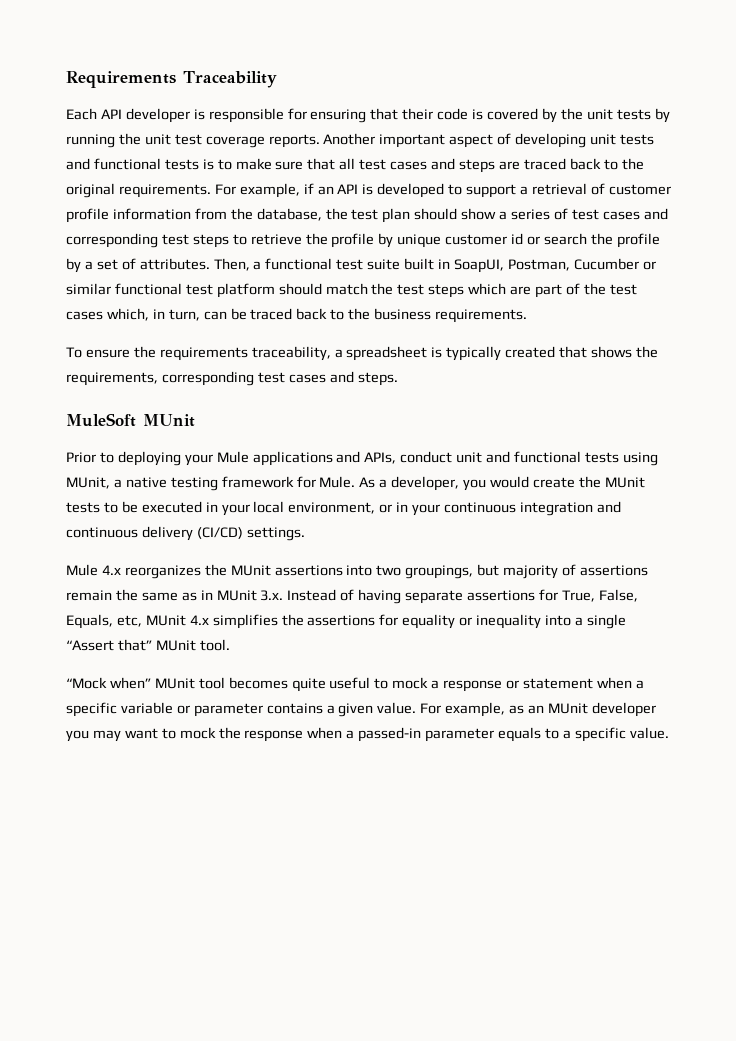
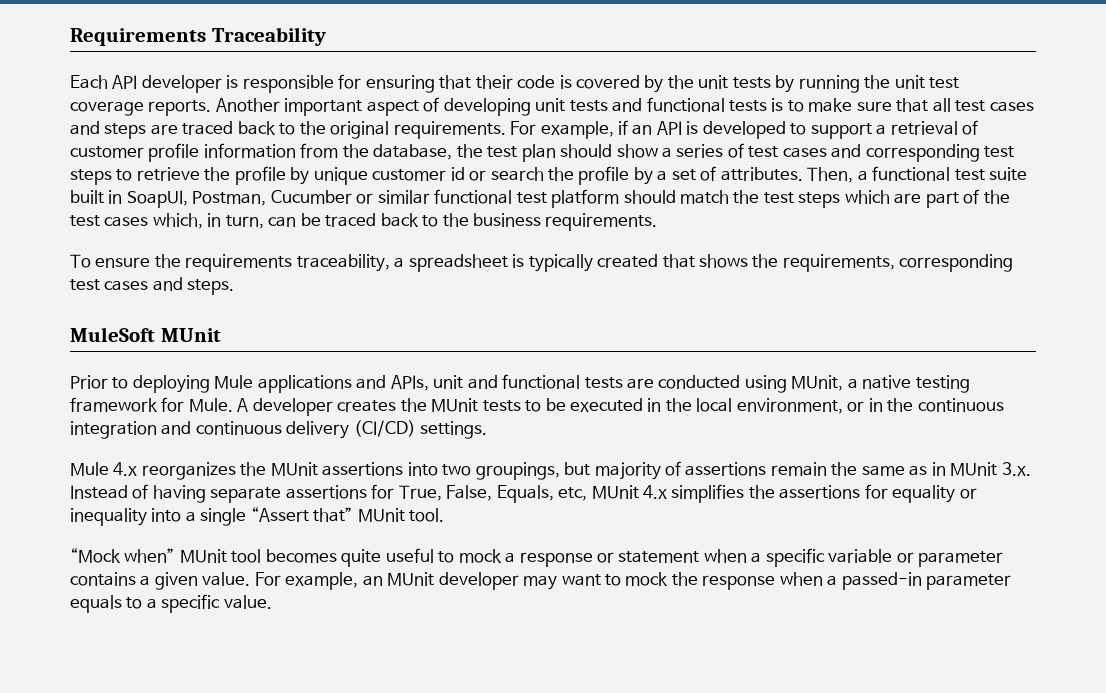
[184,454,213,466] your -> (210, 384) none
[400,451,453,463] conduct -> (429, 383) none
(619, 457) none -> [626,375,741,389] are conducted
[359,476,575,491] As a developer, you would create -> [237,398,397,416] A developer creates
[221,504,250,516] your -> [665,398,692,412] the
[412,504,441,516] your -> [887,398,914,412] the
[509,705,525,714] as -> (359, 581) none
[66,730,89,742] you -> (519, 581) none

